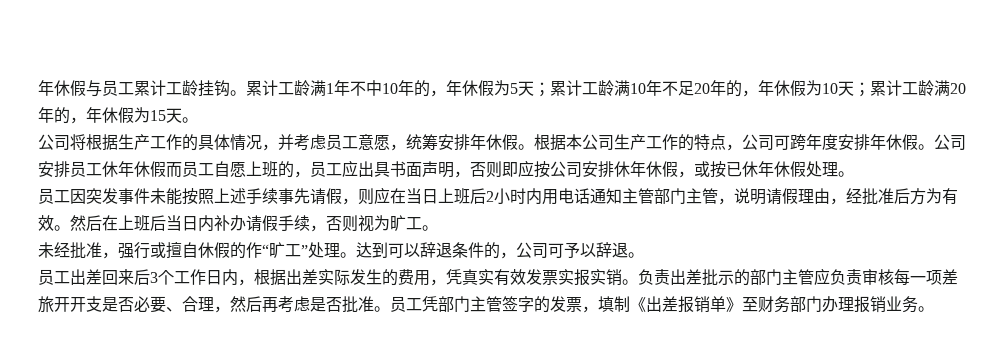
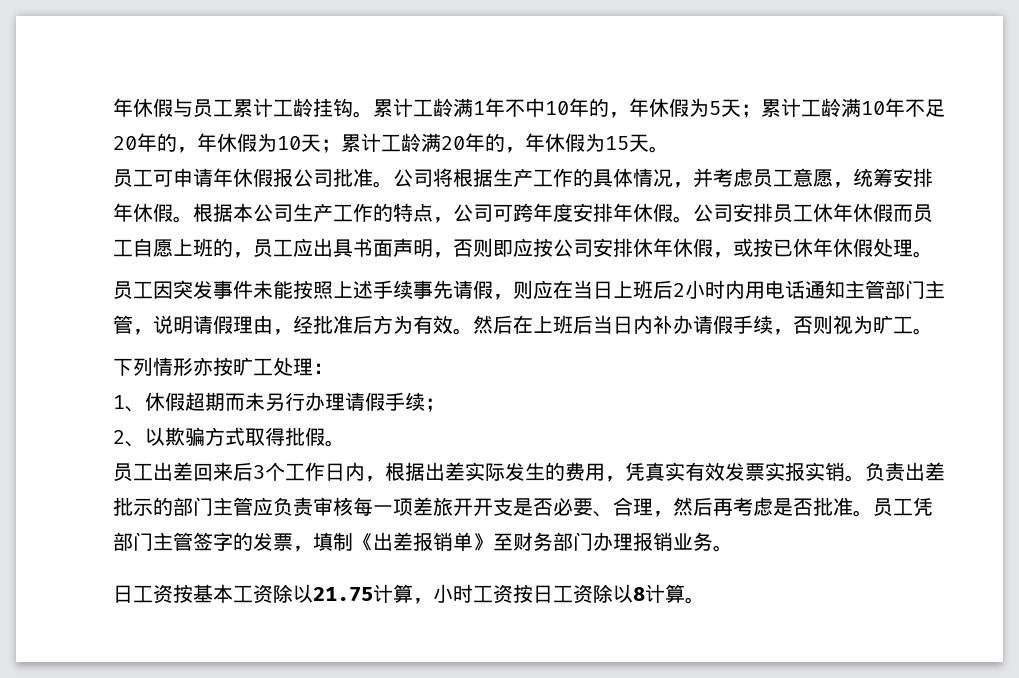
(198, 120) none -> [113,168,393,188] 员工可申请年休假报公司批准。
[38,242,628,259] 未经批准，强行或擅自休假的作“旷工”处理。达到可以辞退条件的，公司可予以辞退 -> [113,357,333,376] [113,392,445,412] [113,427,325,447] 下列情形亦按旷工处理： // 1、休假超期而未另行办理请假手续； // 2、以欺骗方式取得批假
(934, 309) none -> [113,584,705,604] // 日工资按基本工资除以21.75计算，小时工资按日工资除以8计算。

